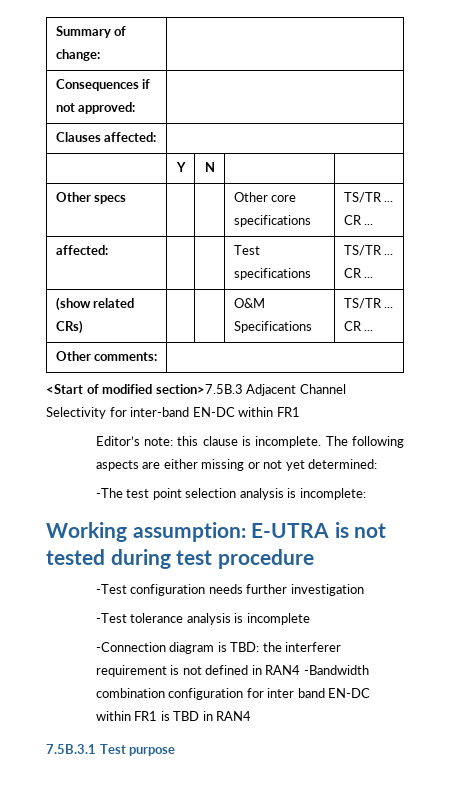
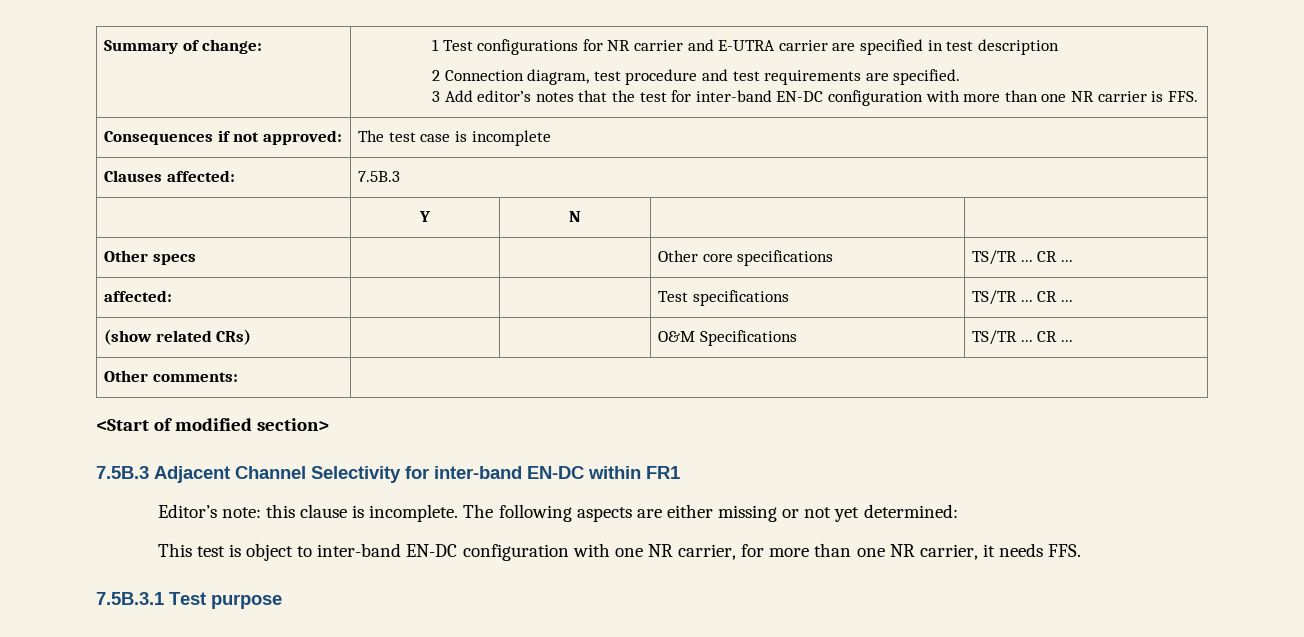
(100, 55) none -> [432,39,1059,55] [432,69,961,85] [432,90,1198,106] 1 Test configurations for NR carrier and E-UTRA carrier are specified in test description // 2 Connection diagram, test procedure and test requirements are specified. // 3 Add editor’s notes that the test for inter-band EN-DC configuration with more than one NR carrier is FFS.
(136, 108) none -> [358,130,551,146] The test case is incomplete
(157, 137) none -> [358,171,401,182] 7.5B.3
[155,384,243,394] section>7.5B.3 -> [257,418,330,431] [96,466,149,479] section> // 7.5B.3
[95,488,366,500] [46,522,387,542] [46,549,314,569] [95,584,364,596] [95,613,310,625] [95,642,342,654] [95,665,369,677] [95,688,371,700] [95,711,252,721] -The test point selection analysis is incomplete: // Working assumption: E-UTRA is not tested during test procedure // -Test configuration needs further investigation // -Test tolerance analysis is incomplete // -Connection diagram is TBD: the interferer requirement is not defined in RAN4 -Bandwidth combination configuration for inter band EN-DC within FR1 is TBD in RAN4 -> [157,543,1082,561] This test is object to inter-band EN-DC configuration with one NR carrier, for more than one NR carrier, it needs FFS.

